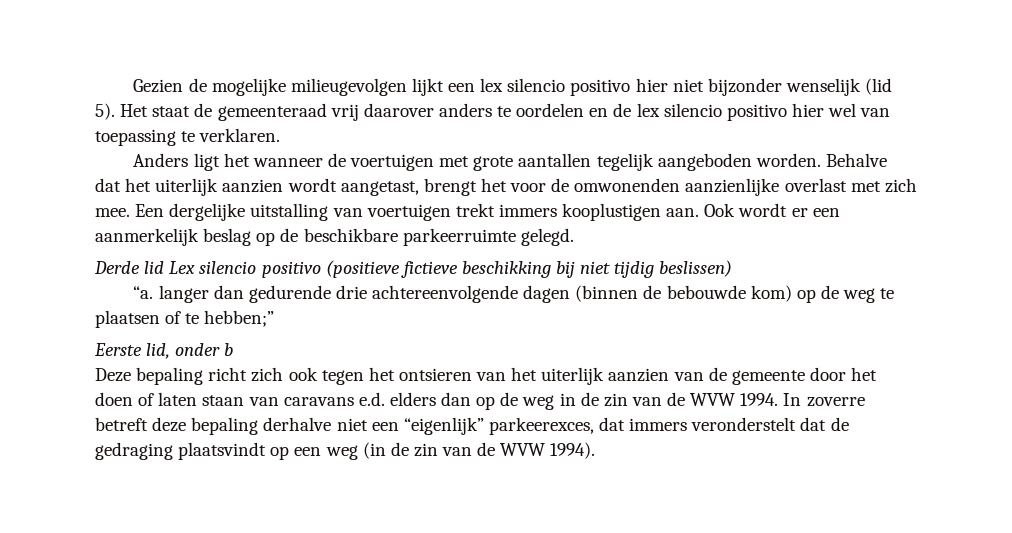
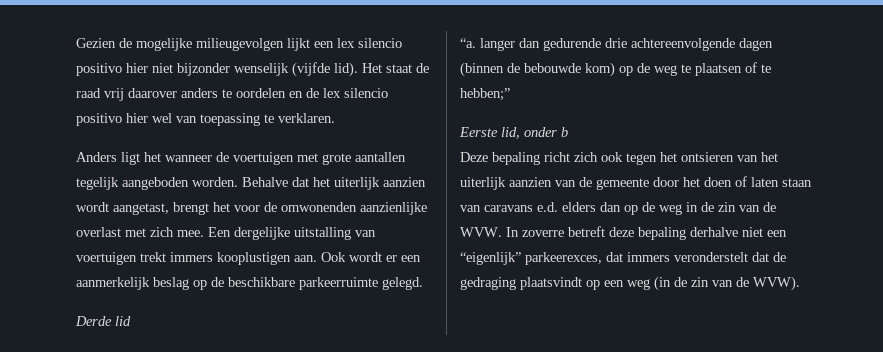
[865,78,893,95] [95,103,115,120] (lid 5). -> [292,62,358,77] (vijfde lid).
[217,103,327,121] gemeenteraad -> [76,88,101,98] raad
[169,260,733,278] Lex silencio positivo (positieve fictieve beschikking bij niet tijdig beslissen) -> (131, 321) none
[690,393,779,406] WVW 1994. -> [460,227,502,237] WVW.
[500,442,596,459] WVW 1994). -> [753,276,800,291] WVW).

